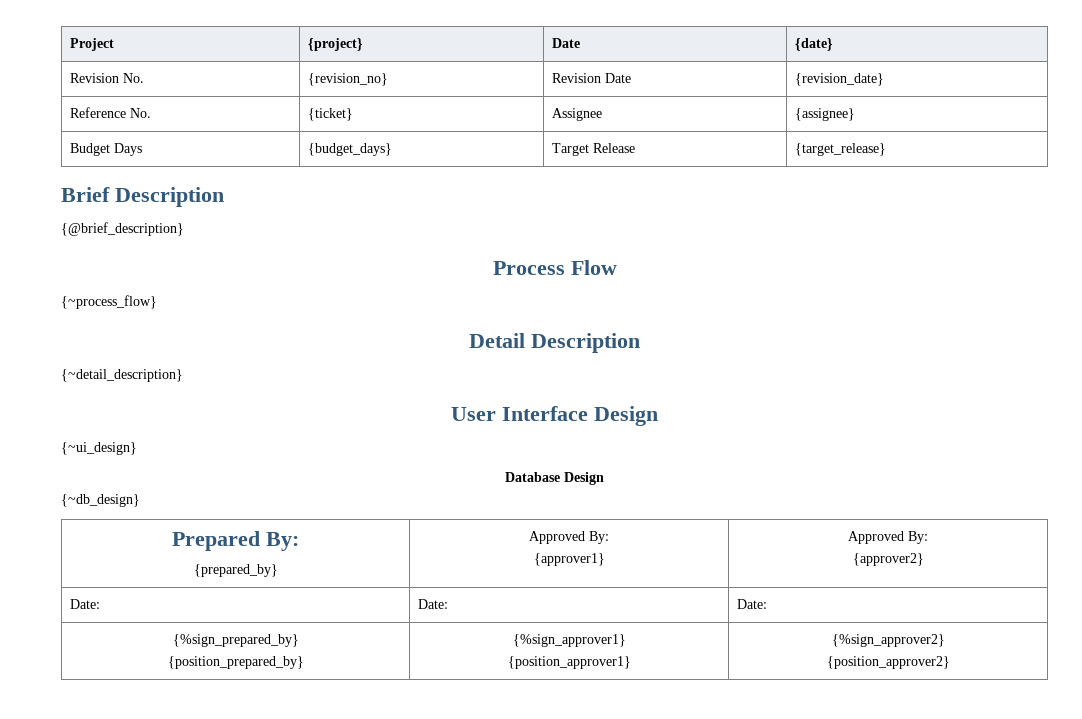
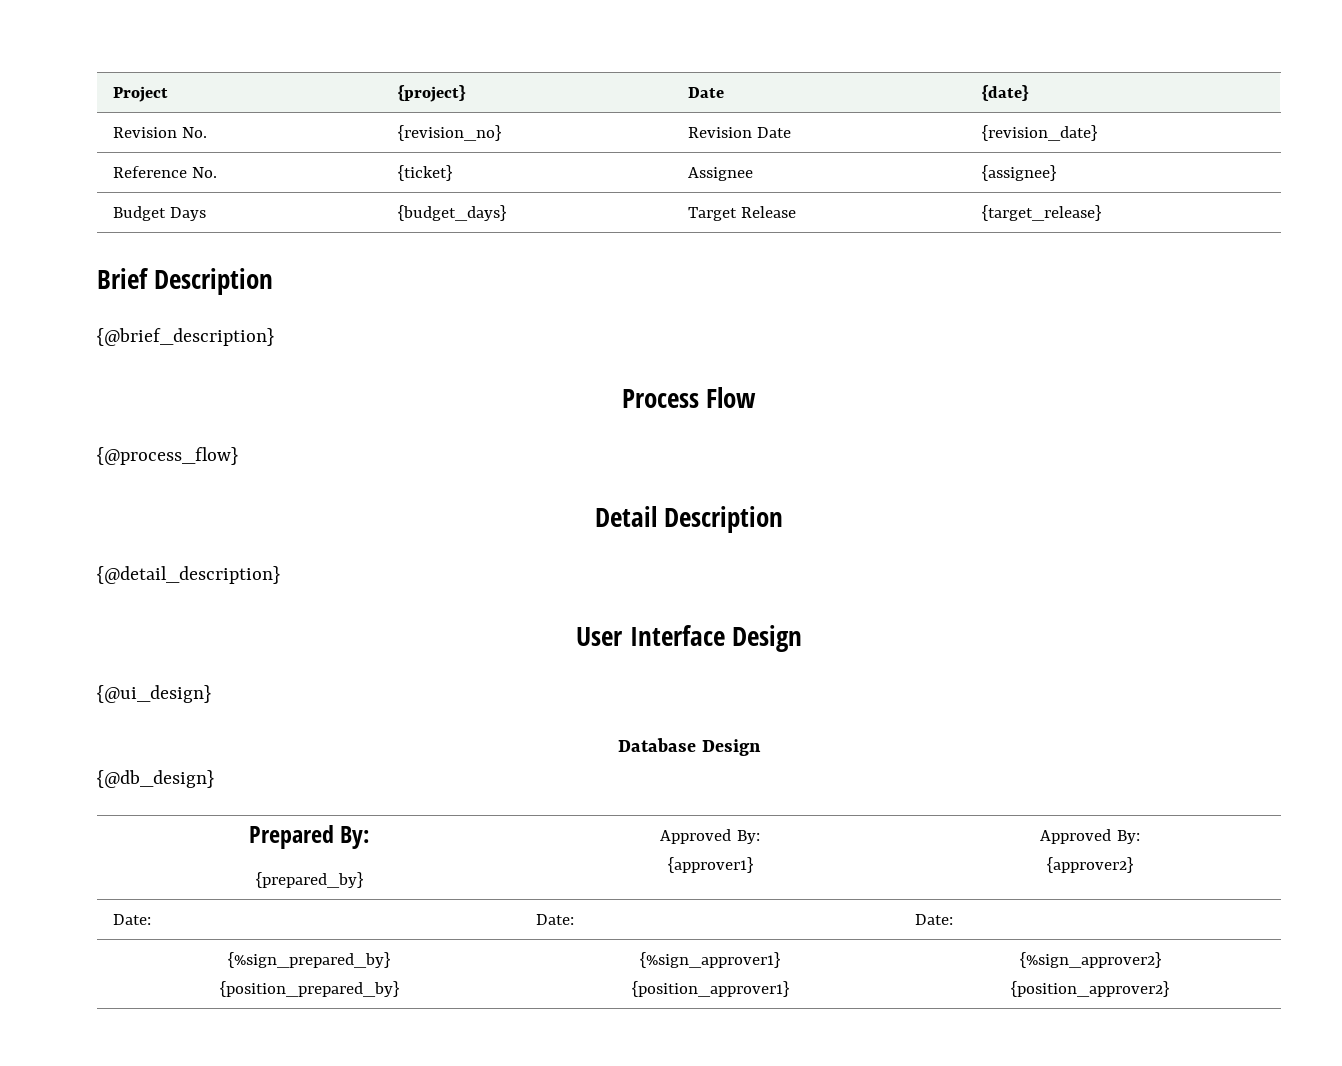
[61,295,157,309] {~process_flow} -> [97,447,238,465] {@process_flow}
[61,369,183,382] {~detail_description} -> [97,566,280,584] {@detail_description}
[61,442,137,455] {~ui_design} -> [97,685,211,703] {@ui_design}
[61,494,140,507] {~db_design} -> [97,770,214,788] {@db_design}

